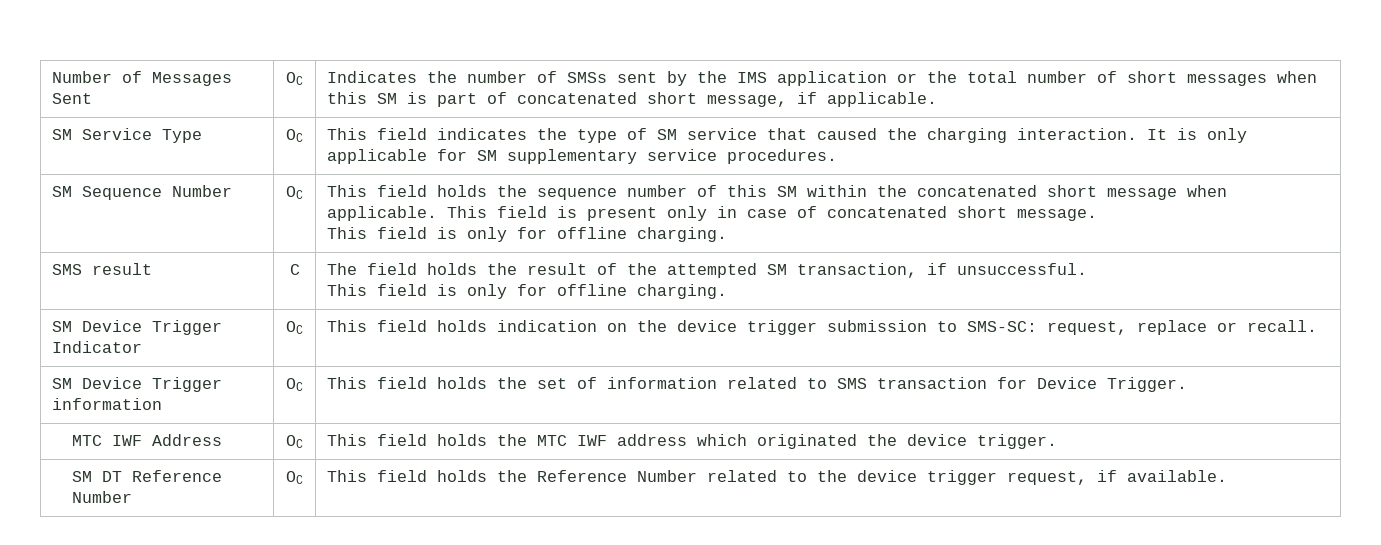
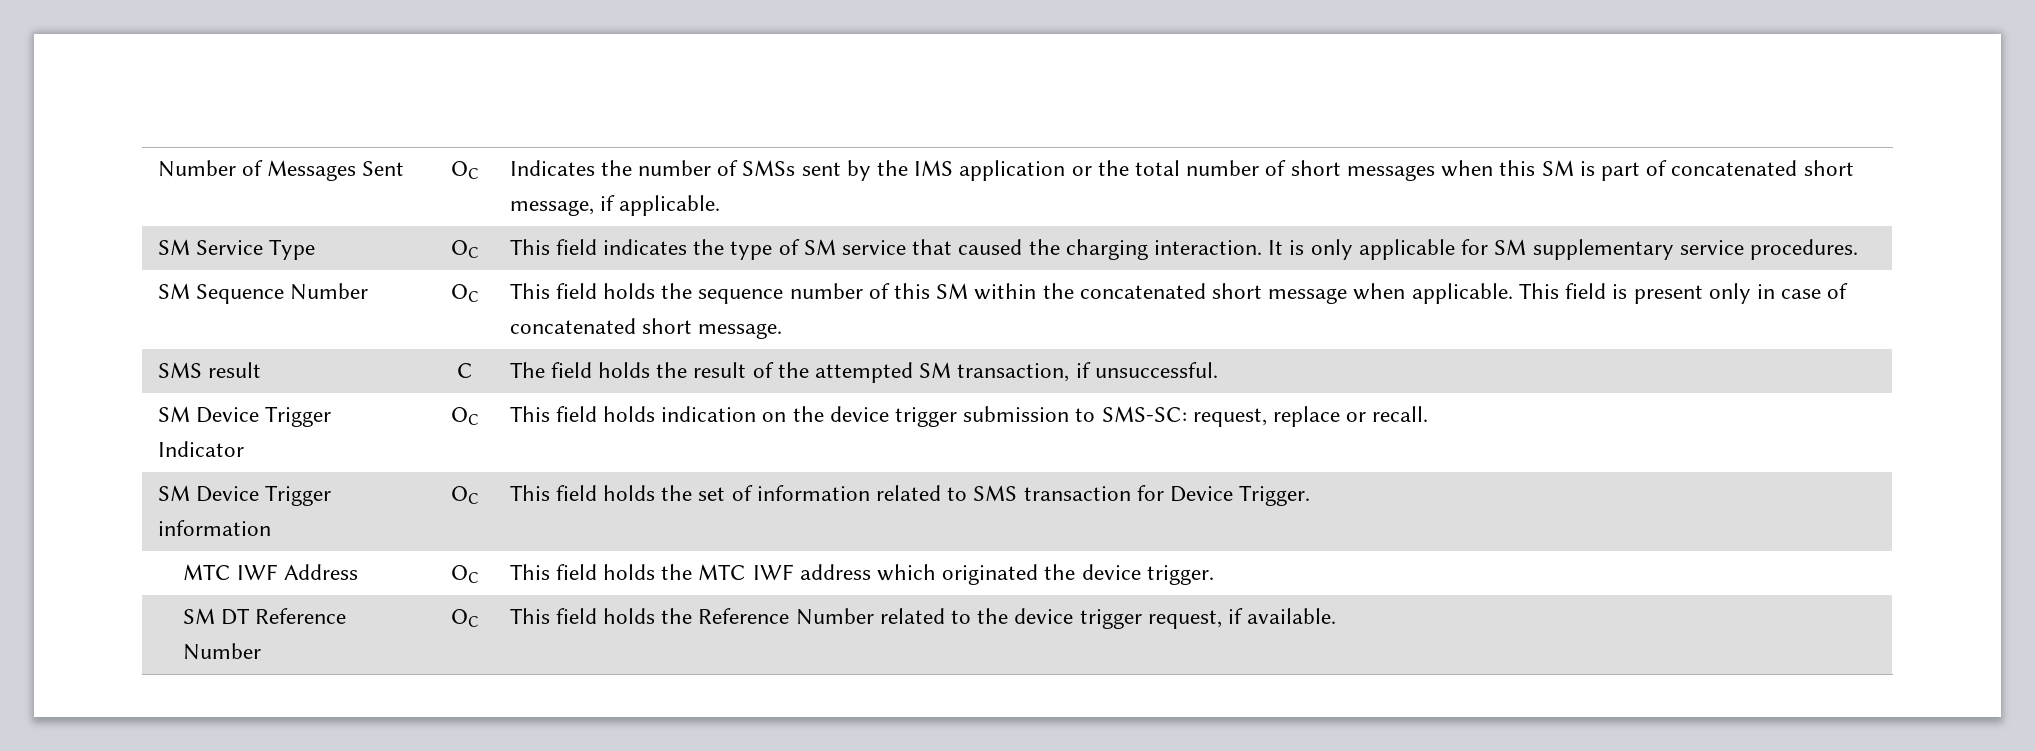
[327,227,728,242] // This field is only for offline charging. -> (782, 331) none
[327,284,728,299] // This field is only for offline charging. -> (1218, 370) none

